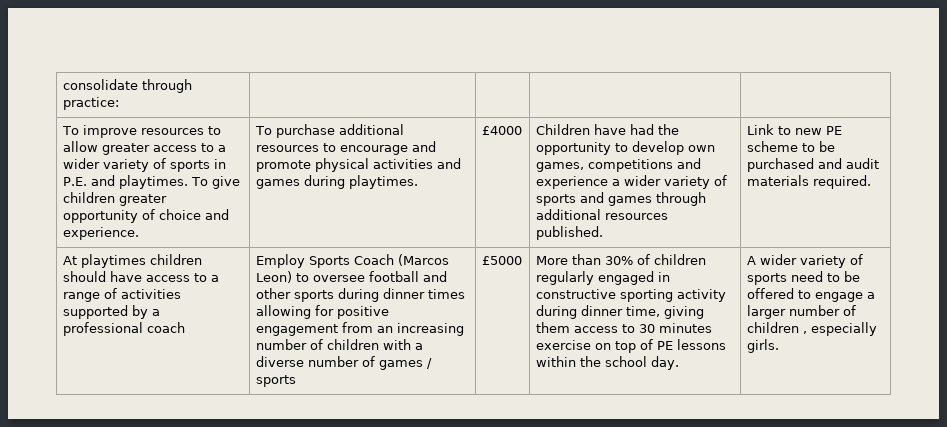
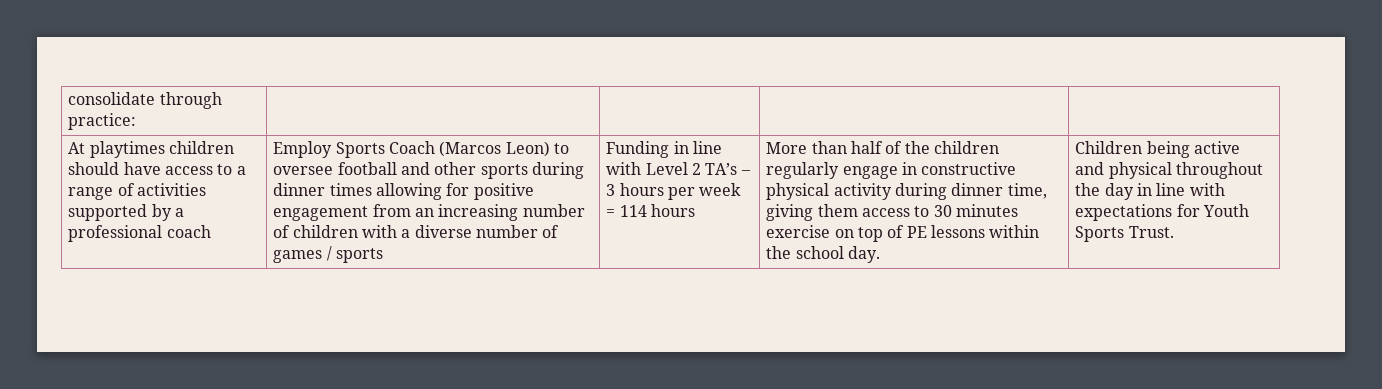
[61,125,221,138] [62,141,226,155] [62,158,226,172] [62,175,240,189] [62,192,167,206] [62,209,229,223] [62,227,139,240] [254,124,404,138] [255,141,436,155] [255,158,461,172] [255,175,418,189] [481,126,522,135] [535,124,679,135] [535,141,715,155] [535,158,701,172] [535,175,727,189] [535,192,706,206] [535,209,668,220] [535,226,603,240] [746,124,842,135] [746,141,835,152] [746,158,879,172] [746,175,871,189] // To improve resources to allow greater access to a wider variety of sports in P.E. and playtimes. To give children greater opportunity of choice and experience. | To purchase additional resources to encourage and promote physical activities and games during playtimes. | £4000 | Children have had the opportunity to develop own games, competitions and experience a wider variety of sports and games through additional resources published. | Link to new PE scheme to be purchased and audit materials required. -> (137, 121) none
[481,256,522,265] £5000 -> [606,141,722,158] [606,162,751,175] [606,183,742,200] [606,204,695,217] Funding in line with Level 2 TA’s – 3 hours per week = 114 hours
[604,254,650,265] 30% of -> [850,141,930,154] half of the
[597,271,654,285] engaged -> [842,166,898,179] engage
[619,289,673,302] sporting -> [766,183,830,200] physical
[746,254,863,268] [746,271,860,285] [746,288,875,302] [746,305,856,319] [746,322,877,336] [746,339,779,353] A wider variety of sports need to be offered to engage a larger number of children , especially girls. -> [1075,141,1240,158] [1075,162,1263,179] [1075,183,1225,200] [1075,204,1249,221] [1075,226,1174,242] Children being active and physical throughout the day in line with expectations for Youth Sports Trust.

